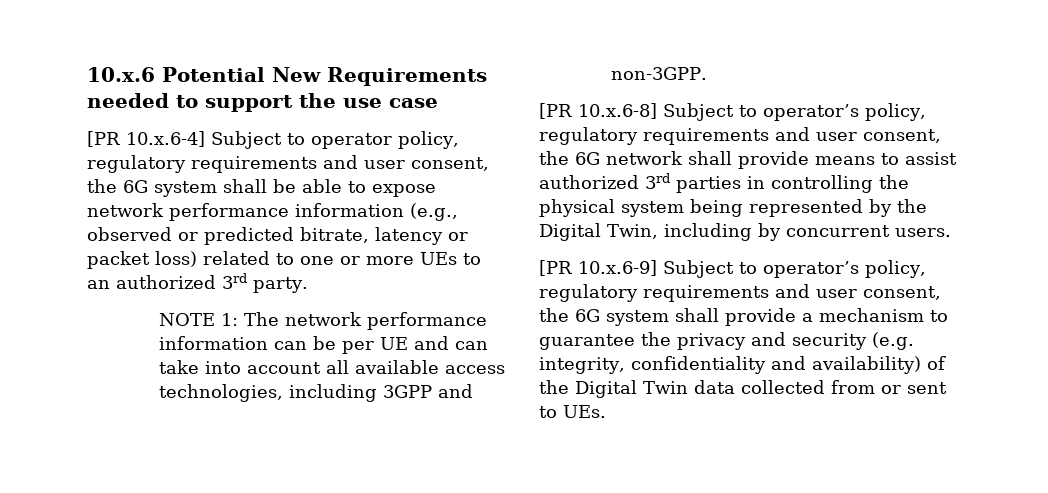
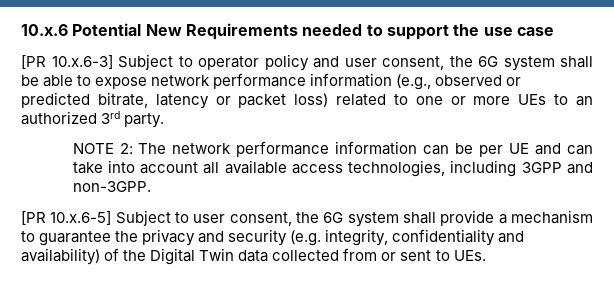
[126,131,205,147] 10.x.6-4] -> [51,55,113,69] 10.x.6-3]
[398,131,459,149] [87,155,317,173] policy, regulatory requirements -> [264,54,309,71] policy
[220,313,238,326] 1: -> [119,143,133,154] 2:
[578,103,926,121] [539,127,941,145] [539,151,957,169] [539,173,909,193] [539,199,927,217] [539,223,951,241] [539,260,926,278] [539,284,810,302] 10.x.6-8] Subject to operator’s policy, regulatory requirements and user consent, the 6G network shall provide means to assist authorized 3rd parties in controlling the physical system being represented by the Digital Twin, including by concurrent users. // [PR 10.x.6-9] Subject to operator’s policy, regulatory requirements and -> [50,210,189,226] 10.x.6-5] Subject to

